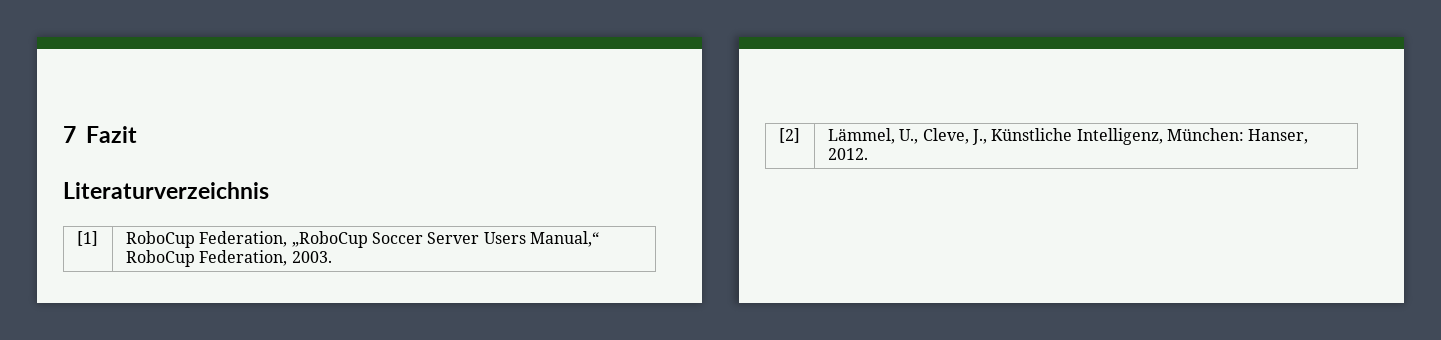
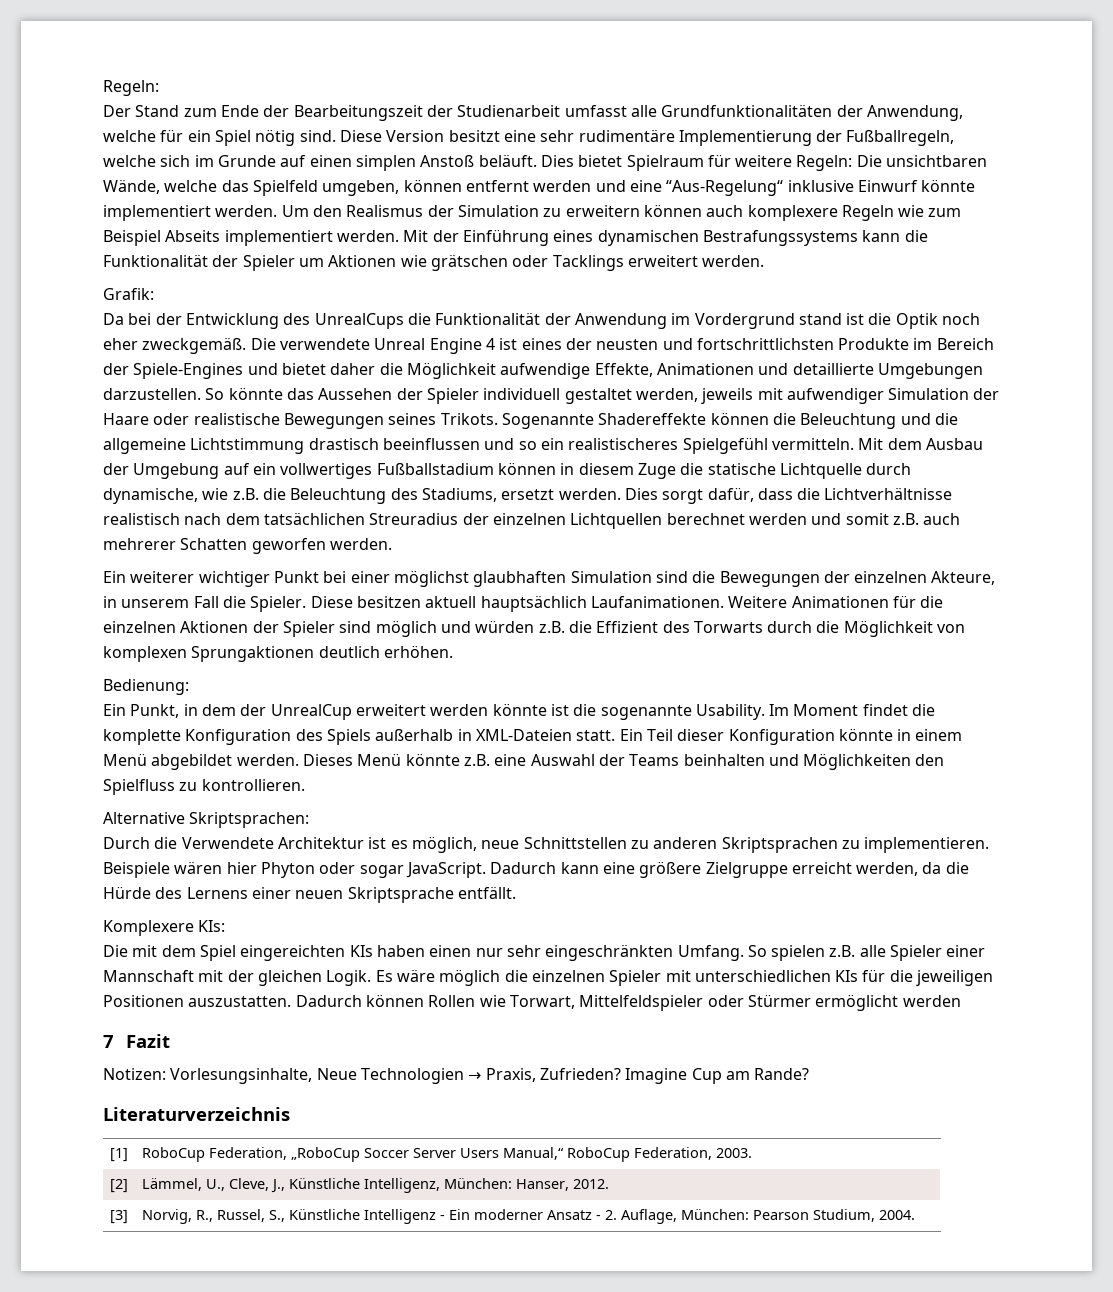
[63,126,137,143] 7 Fazit -> [103,80,159,96] [103,104,963,121] [103,129,955,146] [103,154,988,171] [103,179,976,196] [103,204,962,221] [103,229,928,246] [103,254,765,271] [103,288,154,300] [103,312,981,329] [103,337,994,354] [103,362,983,379] [103,387,1000,404] [103,412,958,429] [103,437,983,454] [103,462,912,479] [103,487,953,504] [103,512,961,529] [103,538,392,554] [103,570,996,587] [103,595,944,612] [103,620,966,637] [103,645,453,662] [103,679,189,695] [103,703,936,720] [103,728,963,745] [103,753,945,770] [103,779,305,795] [103,812,310,828] [103,836,990,853] [103,861,969,878] [103,886,516,903] [103,920,226,936] [103,944,986,961] [103,969,994,986] [103,994,961,1011] [103,1034,170,1048] [103,1068,810,1084] Regeln: // Der Stand zum Ende der Bearbeitungszeit der Studienarbeit umfasst alle Grundfunktionalitäten der Anwendung, welche für ein Spiel nötig sind. Diese Version besitzt eine sehr rudimentäre Implementierung der Fußballregeln, welche sich im Grunde auf einen simplen Anstoß beläuft. Dies bietet Spielraum für weitere Regeln: Die unsichtbaren Wände, welche das Spielfeld umgeben, können entfernt werden und eine “Aus-Regelung“ inklusive Einwurf könnte implementiert werden. Um den Realismus der Simulation zu erweitern können auch komplexere Regeln wie zum Beispiel Abseits implementiert werden. Mit der Einführung eines dynamischen Bestrafungssystems kann die Funktionalität der Spieler um Aktionen wie grätschen oder Tacklings erweitert werden. // Grafik: // Da bei der Entwicklung des UnrealCups die Funktionalität der Anwendung im Vordergrund stand ist die Optik noch eher zweckgemäß. Die verwendete Unreal Engine 4 ist eines der neusten und fortschrittlichsten Produkte im Bereich der Spiele-Engines und bietet daher die Möglichkeit aufwendige Effekte, Animationen und detaillierte Umgebungen darzustellen. So könnte das Aussehen der Spieler individuell gestaltet werden, jeweils mit aufwendiger Simulation der Haare oder realistische Bewegungen seines Trikots. Sogenannte Shadereffekte können die Beleuchtung und die allgemeine Lichtstimmung drastisch beeinflussen und so ein realistischeres Spielgefühl vermitteln. Mit dem Ausbau der Umgebung auf ein vollwertiges Fußballstadium können in diesem Zuge die statische Lichtquelle durch dynamische, wie z.B. die Beleuchtung des Stadiums, ersetzt werden. Dies sorgt dafür, dass die Lichtverhältnisse realistisch nach dem tatsächlichen Streuradius der einzelnen Lichtquellen berechnet werden und somit z.B. auch mehrerer Schatten geworfen werden. // Ein weiterer wichtiger Punkt bei einer möglichst glaubhaften Simulation sind die Bewegungen der einzelnen Akteure, in unserem Fall die Spieler. Diese besitzen aktuell hauptsächlich Laufanimationen. Weitere Animationen für die einzelnen Aktionen der Spieler sind möglich und würden z.B. die Effizient des Torwarts durch die Möglichkeit von komplexen Sprungaktionen deutlich erhöhen. // Bedienung: // Ein Punkt, in dem der UnrealCup erweitert werden könnte ist die sogenannte Usability. Im Moment findet die komplette Konfiguration des Spiels außerhalb in XML-Dateien statt. Ein Teil dieser Konfiguration könnte in einem Menü abgebildet werden. Dieses Menü könnte z.B. eine Auswahl der Teams beinhalten und Möglichkeiten den Spielfluss zu kontrollieren. // Alternative Skriptsprachen: // Durch die Verwendete Architektur ist es möglich, neue Schnittstellen zu anderen Skriptsprachen zu implementieren. Beispiele wären hier Phyton oder sogar JavaScript. Dadurch kann eine größere Zielgruppe erreicht werden, da die Hürde des Lernens einer neuen Skriptsprache entfällt. // Komplexere KIs: // Die mit dem Spiel eingereichten KIs haben einen nur sehr eingeschränkten Umfang. So spielen z.B. alle Spieler einer Mannschaft mit der gleichen Logik. Es wäre möglich die einzelnen Spieler mit unterschiedlichen KIs für die jeweiligen Positionen auszustatten. Dadurch können Rollen wie Torwart, Mittelfeldspieler oder Stürmer ermöglicht werden // 7 Fazit // Notizen: Vorlesungsinhalte, Neue Technologien → Praxis, Zufrieden? Imagine Cup am Rande?
(868, 154) none -> [109,1210,128,1224] [141,1209,915,1224] // [3] | Norvig, R., Russel, S., Künstliche Intelligenz - Ein moderner Ansatz - 2. Auflage, München: Pearson Studium, 2004.

